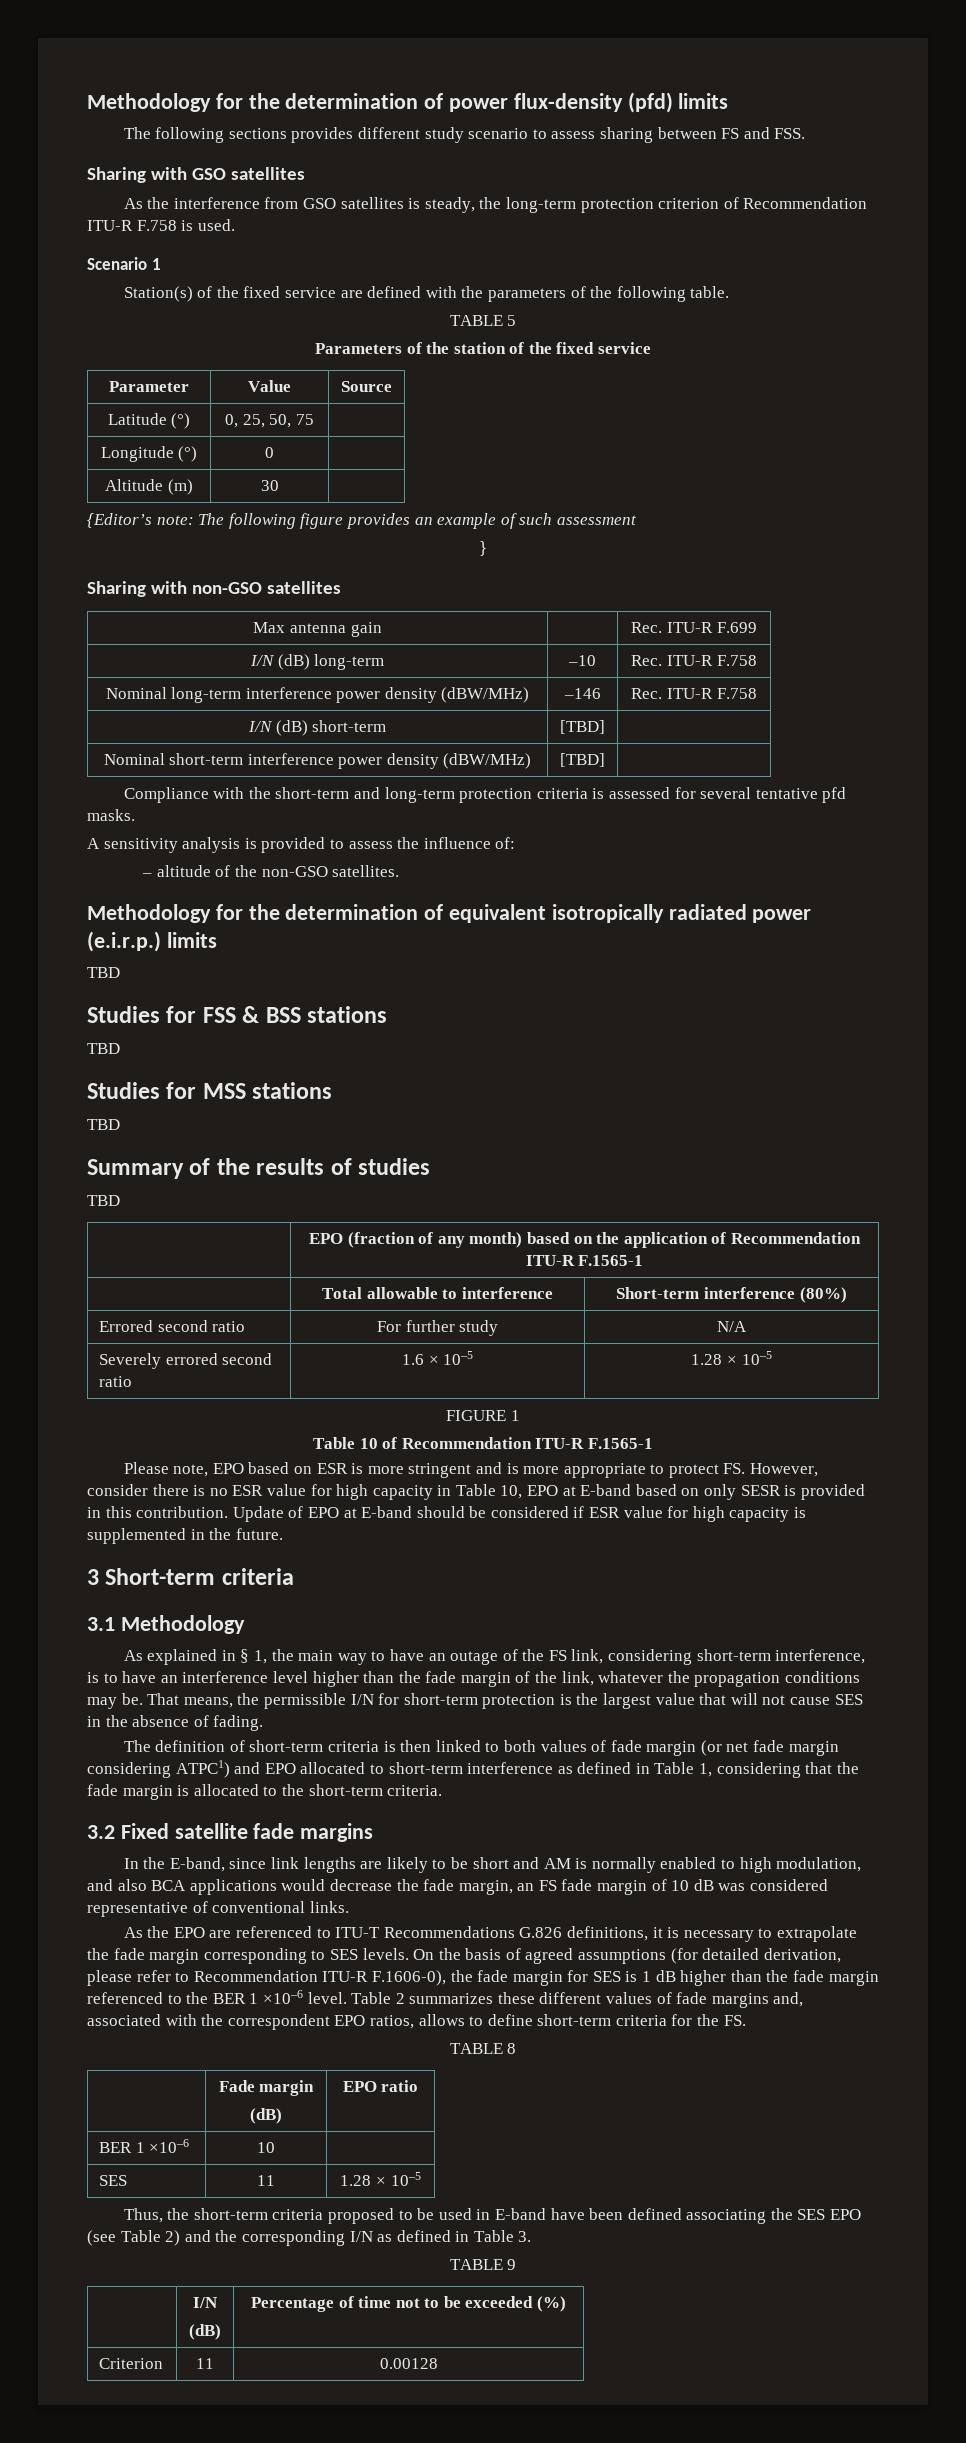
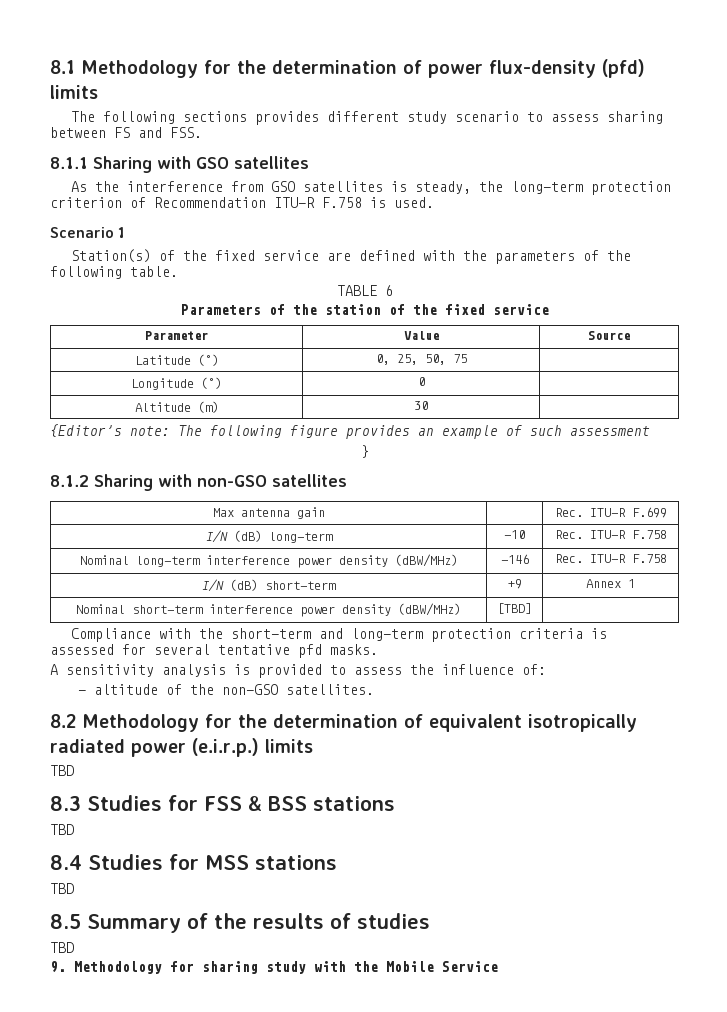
(87, 102) none -> [50,60,75,74] 8.1
(806, 133) none -> [50,157,88,169] 8.1.1
[507,315,517,326] 5 -> [384,285,393,296] 6
(487, 548) none -> [50,475,89,487] 8.1.2
[560,720,605,734] [TBD] | -> [507,579,522,589] [586,579,635,588] +9 | Annex 1
(400, 871) none -> [50,714,76,728] 8.2
(120, 972) none -> [50,796,81,811] 8.3
(120, 1048) none -> [50,855,82,870] 8.4
(120, 1124) none -> [50,914,81,929] 8.5
[309,1232,861,1248] [525,1255,644,1266] [322,1287,553,1299] [616,1287,847,1303] [99,1320,246,1332] [376,1320,499,1336] [717,1321,747,1332] [99,1353,273,1369] [99,1376,133,1387] [401,1351,474,1365] [691,1351,772,1365] [446,1410,520,1421] [313,1437,653,1449] [123,1462,819,1478] [87,1484,865,1500] [87,1506,807,1522] [87,1528,283,1544] [87,1568,294,1585] [87,1615,245,1634] [123,1649,866,1665] [87,1671,861,1687] [87,1693,863,1709] [87,1715,264,1731] [123,1740,839,1756] [87,1760,859,1778] [87,1784,443,1800] [87,1823,374,1842] [123,1857,862,1873] [87,1879,829,1895] [87,1901,349,1917] [123,1926,857,1942] [87,1948,841,1964] [87,1970,879,1986] [87,1990,804,2008] [87,2014,746,2030] [449,2043,517,2054] [218,2080,315,2096] [250,2108,282,2124] [342,2080,419,2092] [99,2139,190,2153] [257,2142,275,2153] [99,2175,128,2186] [257,2175,275,2186] [340,2172,421,2186] [123,2208,862,2224] [87,2230,532,2246] [449,2259,517,2270] [193,2297,218,2308] [189,2324,221,2340] [250,2296,567,2312] [99,2358,164,2369] [196,2358,214,2369] [379,2358,438,2369] // | EPO (fraction of any month) based on the application of Recommendation ITU-R F.1565-1 // | Total allowable to interference | Short-term interference (80%) // Errored second ratio | For further study | N/A // Severely errored second ratio | 1.6 × 10–5 | 1.28 × 10–5 // FIGURE 1 // Table 10 of Recommendation ITU-R F.1565-1 // Please note, EPO based on ESR is more stringent and is more appropriate to protect FS. However, consider there is no ESR value for high capacity in Table 10, EPO at E-band based on only SESR is provided in this contribution. Update of EPO at E-band should be considered if ESR value for high capacity is supplemented in the future. // 3 Short-term criteria // 3.1 Methodology // As explained in § 1, the main way to have an outage of the FS link, considering short-term interference, is to have an interference level higher than the fade margin of the link, whatever the propagation conditions may be. That means, the permissible I/N for short-term protection is the largest value that will not cause SES in the absence of fading. // The definition of short-term criteria is then linked to both values of fade margin (or net fade margin considering ATPC1) and EPO allocated to short-term interference as defined in Table 1, considering that the fade margin is allocated to the short-term criteria. // 3.2 Fixed satellite fade margins // In the E-band, since link lengths are likely to be short and AM is normally enabled to high modulation, and also BCA applications would decrease the fade margin, an FS fade margin of 10 dB was considered representative of conventional links. // As the EPO are referenced to ITU-T Recommendations G.826 definitions, it is necessary to extrapolate the fade margin corresponding to SES levels. On the basis of agreed assumptions (for detailed derivation, please refer to Recommendation ITU-R F.1606-0), the fade margin for SES is 1 dB higher than the fade margin referenced to the BER 1 ×10–6 level. Table 2 summarizes these different values of fade margins and, associated with the correspondent EPO ratios, allows to define short-term criteria for the FS. // TABLE 8 // | Fade margin // (dB) | EPO ratio // BER 1 ×10–6 | 10 | // SES | 11 | 1.28 × 10–5 // Thus, the short-term criteria proposed to be used in E-band have been defined associating the SES EPO (see Table 2) and the corresponding I/N as defined in Table 3. // TABLE 9 // | I/N // (dB) | Percentage of time not to be exceeded (%) // Criterion | 11 | 0.00128 -> [50,961,498,974] // 9. Methodology for sharing study with the Mobile Service

